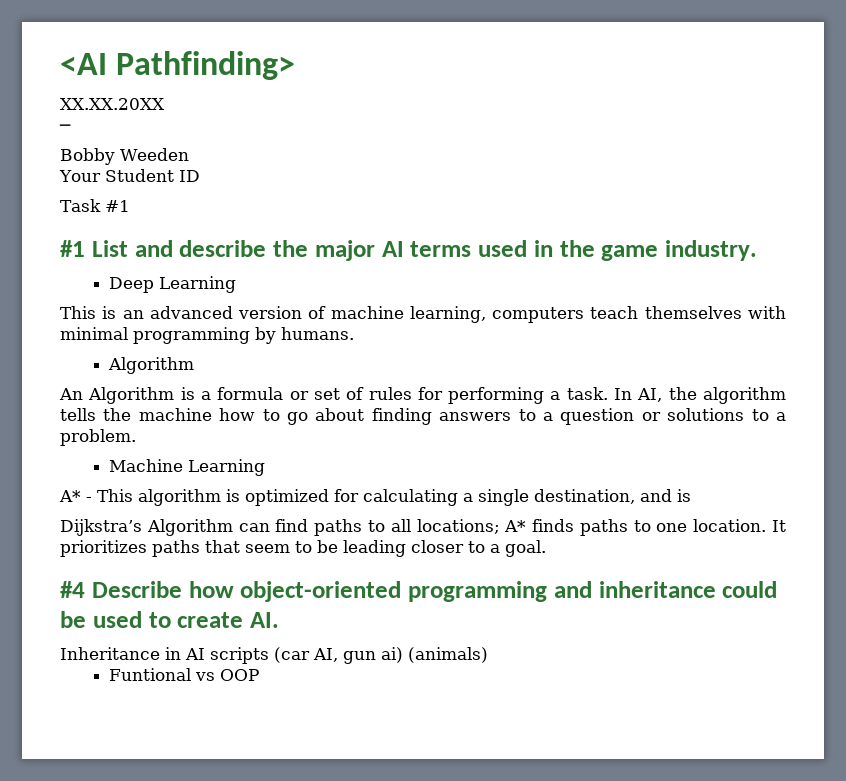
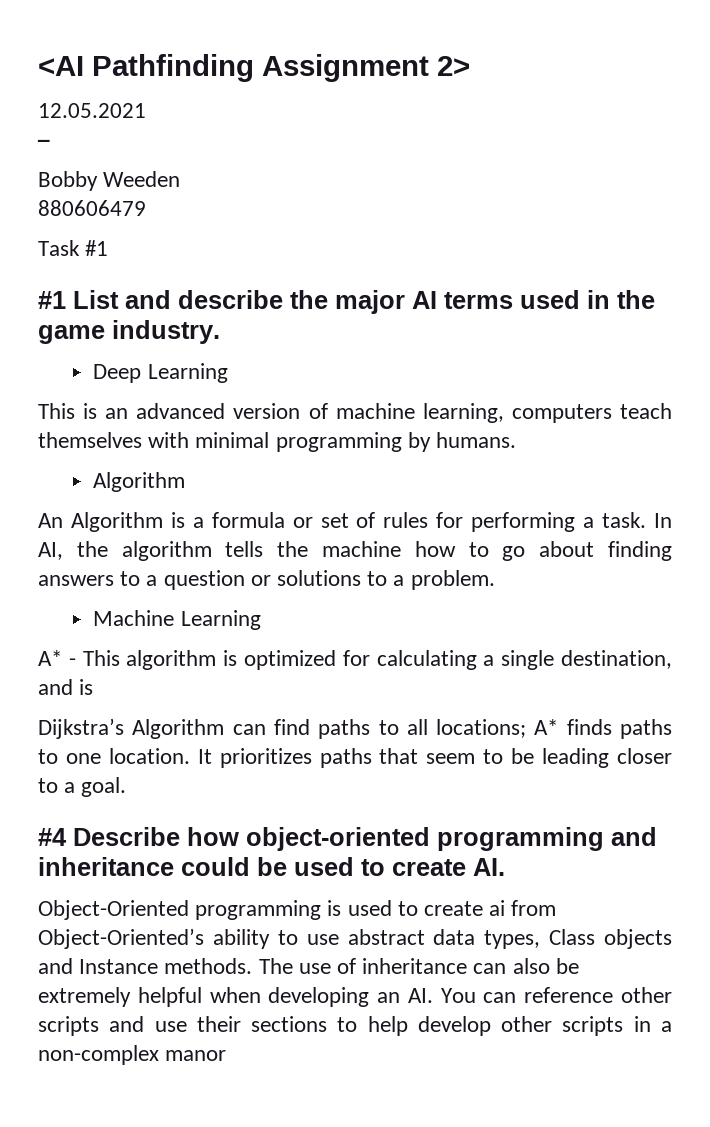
[116,51,296,80] [60,98,165,110] Pathfinding> // XX.XX.20XX -> [92,54,470,82] [38,103,146,118] Pathfinding Assignment 2> // 12.05.2021
[59,169,200,182] Your Student ID -> [38,200,146,216] 880606479
[60,647,488,664] [109,668,260,681] Inheritance in AI scripts (car AI, gun ai) (animals) // Funtional vs OOP -> [38,900,557,920] [38,928,672,949] [38,958,579,974] [38,987,672,1007] [38,1016,672,1036] [38,1045,227,1065] Object-Oriented programming is used to create ai from Object-Oriented’s ability to use abstract data types, Class objects and Instance methods. The use of inheritance can also be extremely helpful when developing an AI. You can reference other scripts and use their sections to help develop other scripts in a non-complex manor

